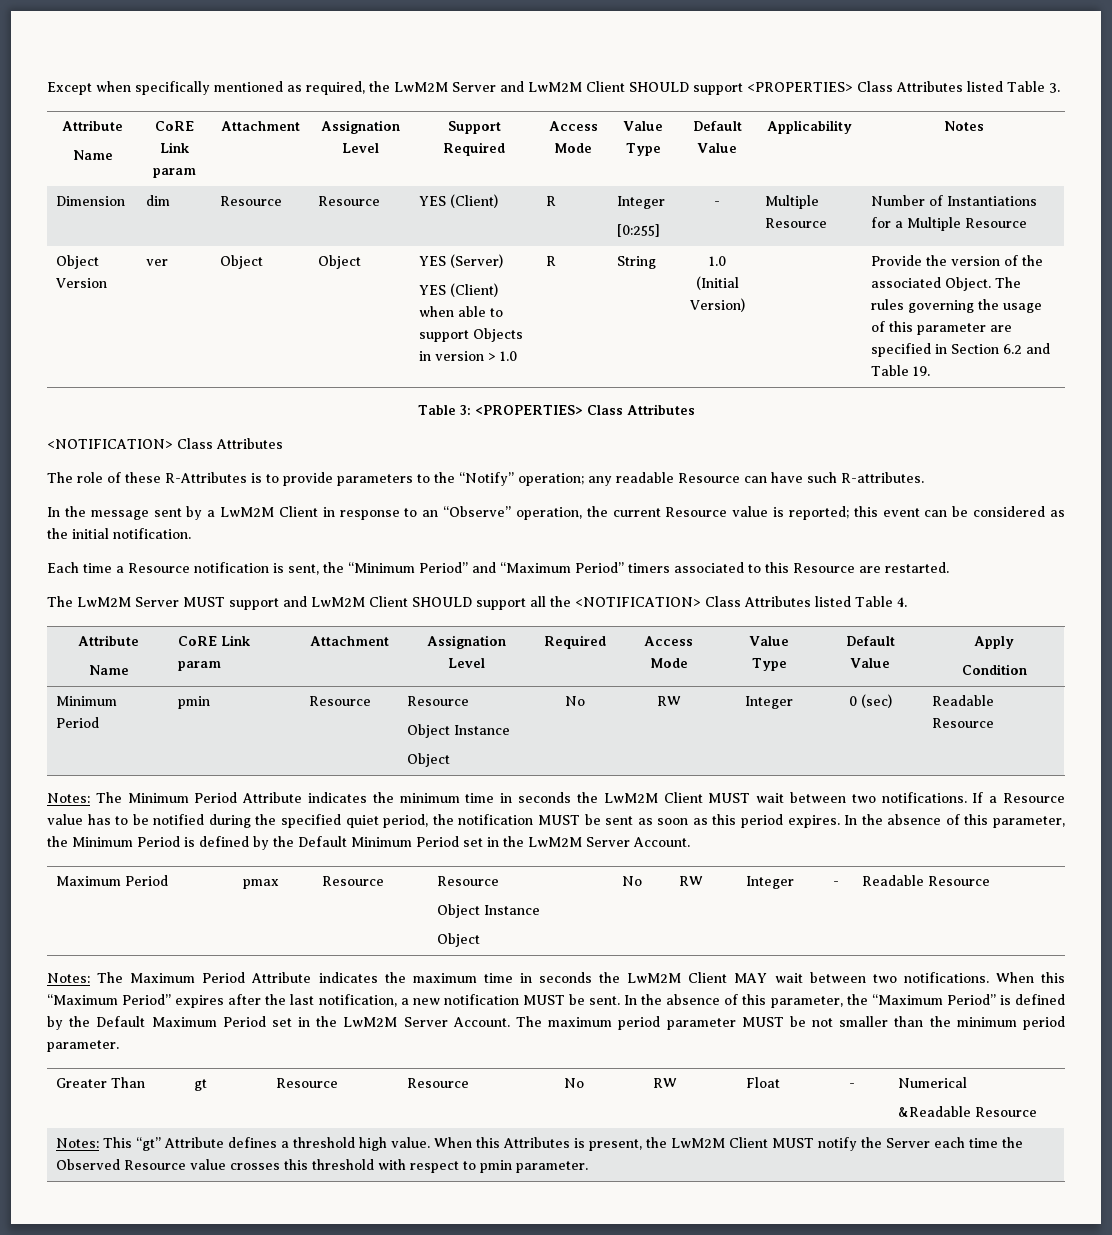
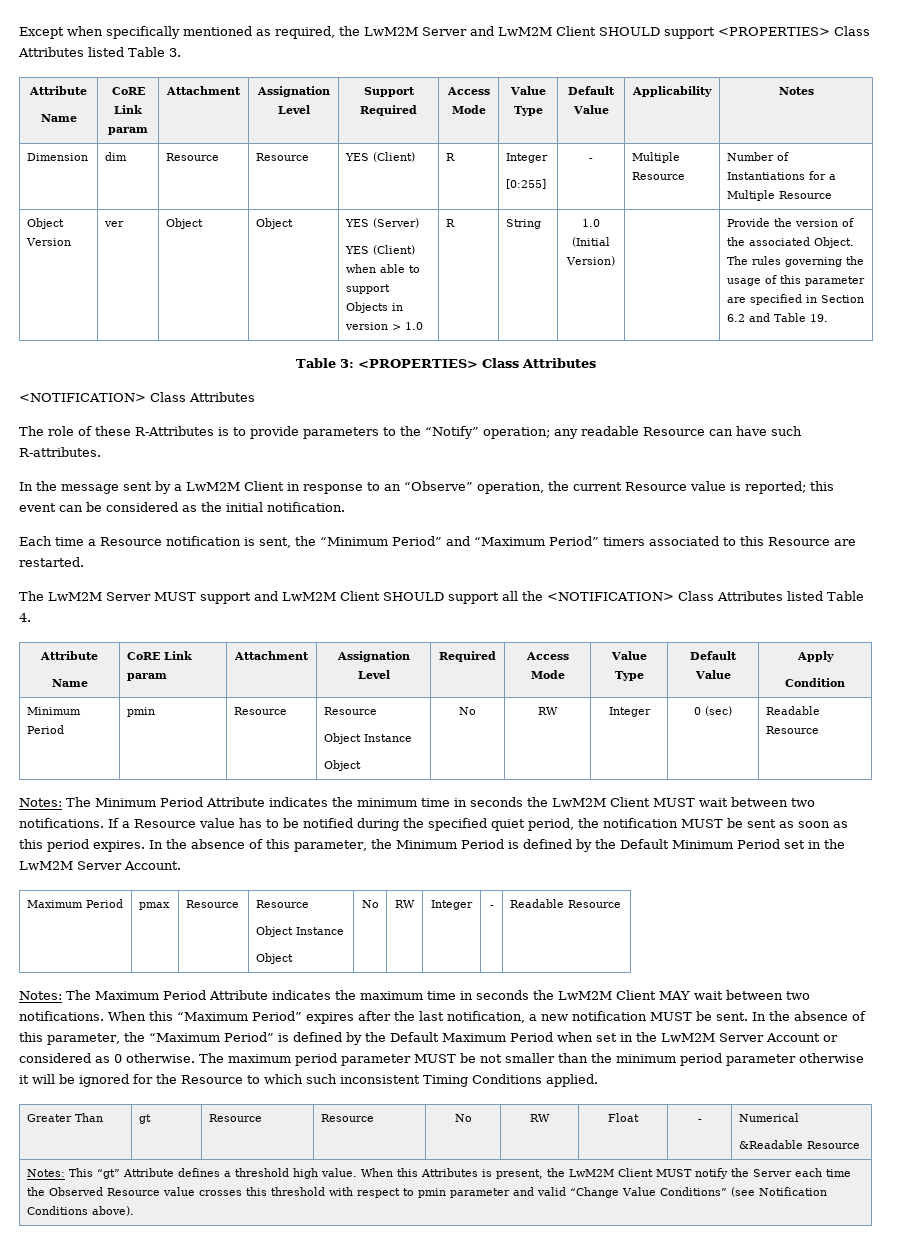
[271,1016,510,1027] set in the LwM2M Server Account. -> [556,1032,838,1042] [19,1053,195,1063] when set in the LwM2M Server Account or considered as 0 otherwise.
[47,1040,119,1052] parameter. -> [726,1053,864,1066] [19,1074,598,1087] parameter otherwise it will be ignored for the Resource to which such inconsistent Timing Conditions applied.
[516,1161,589,1173] parameter. -> [449,1187,827,1198] [26,1206,134,1216] parameter and valid “Change Value Conditions” (see Notification Conditions above).

